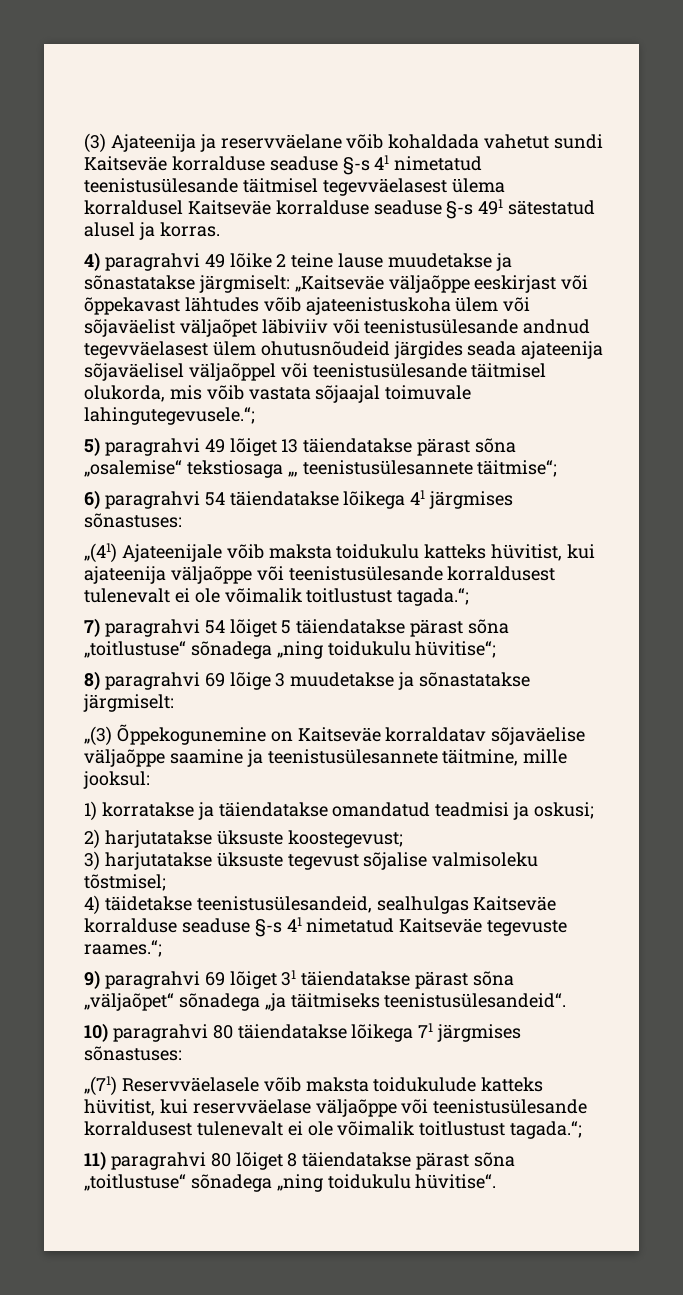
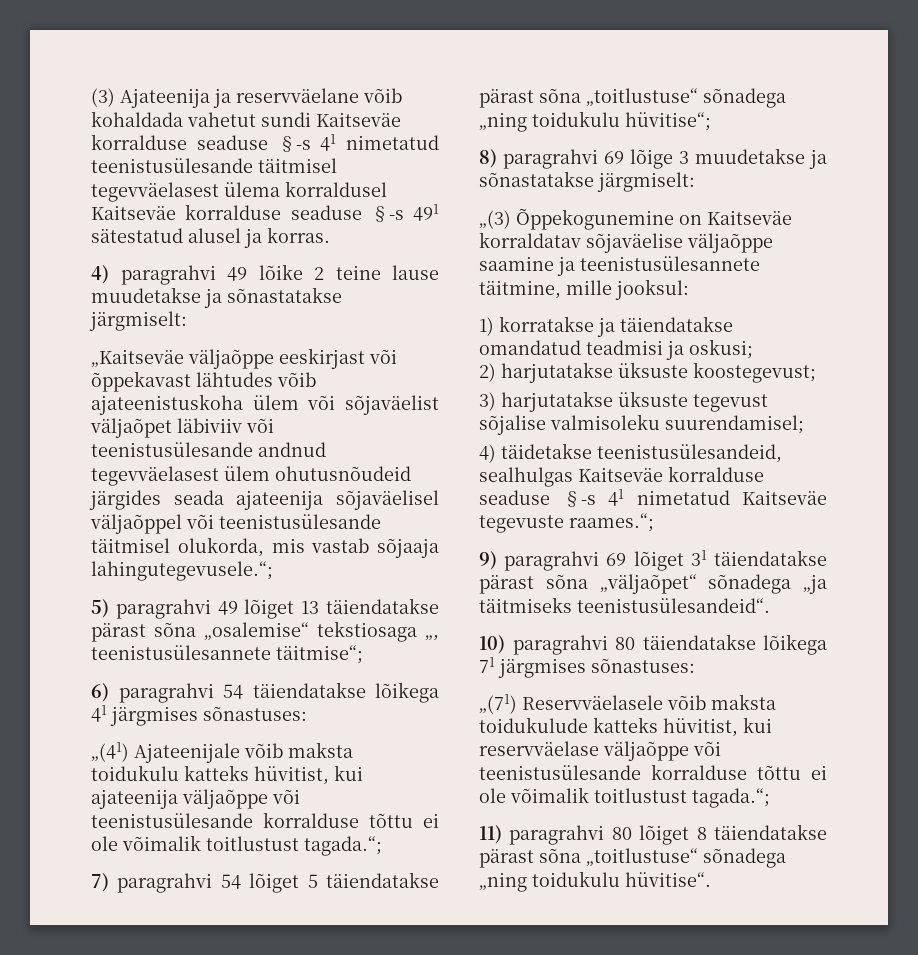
(290, 284) none -> (187, 321) //
[206,385,472,403] võib vastata sõjaajal toimuvale -> [311,538,439,558] vastab sõjaaja
[447,566,556,581] [84,588,170,603] korraldusest tulenevalt -> [263,812,413,828] korralduse tõttu
[84,874,166,891] tõstmisel; -> [665,415,804,434] suurendamisel;
[84,1121,283,1136] korraldusest tulenevalt -> [651,764,801,780] korralduse tõttu

